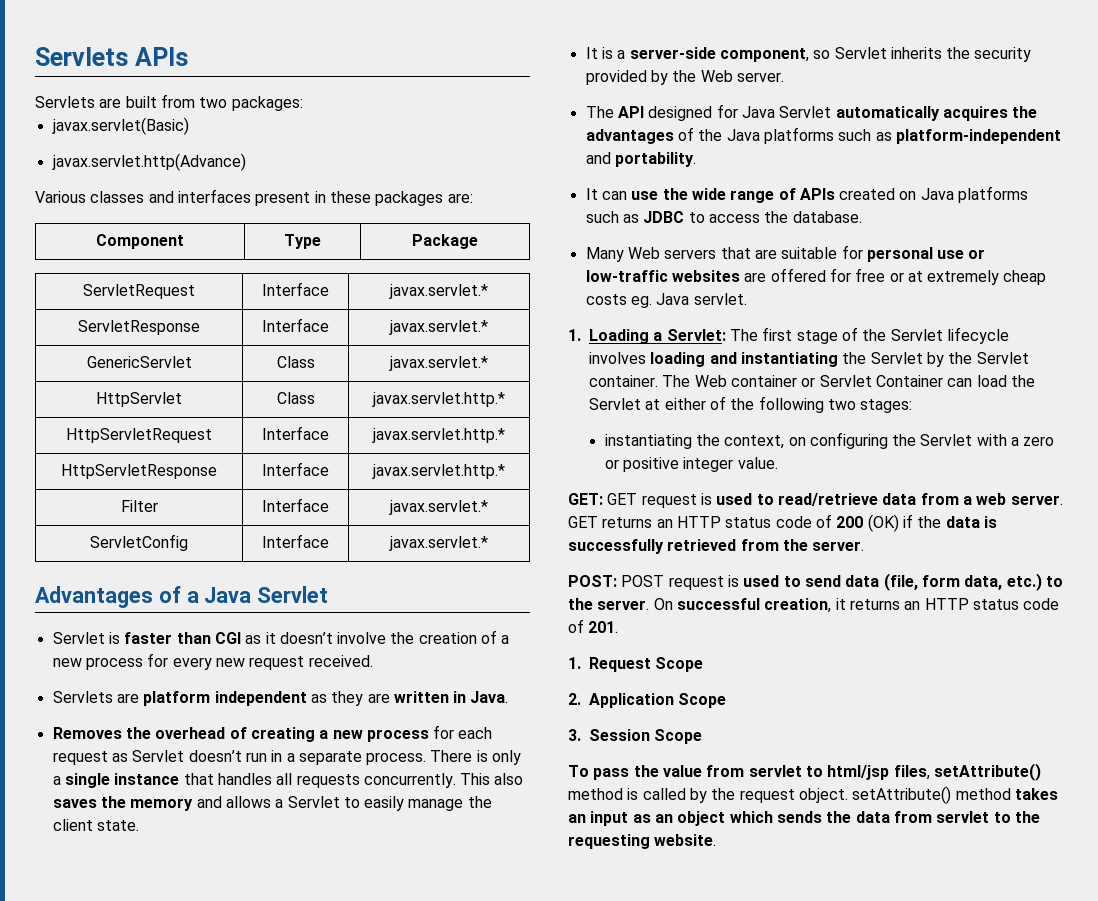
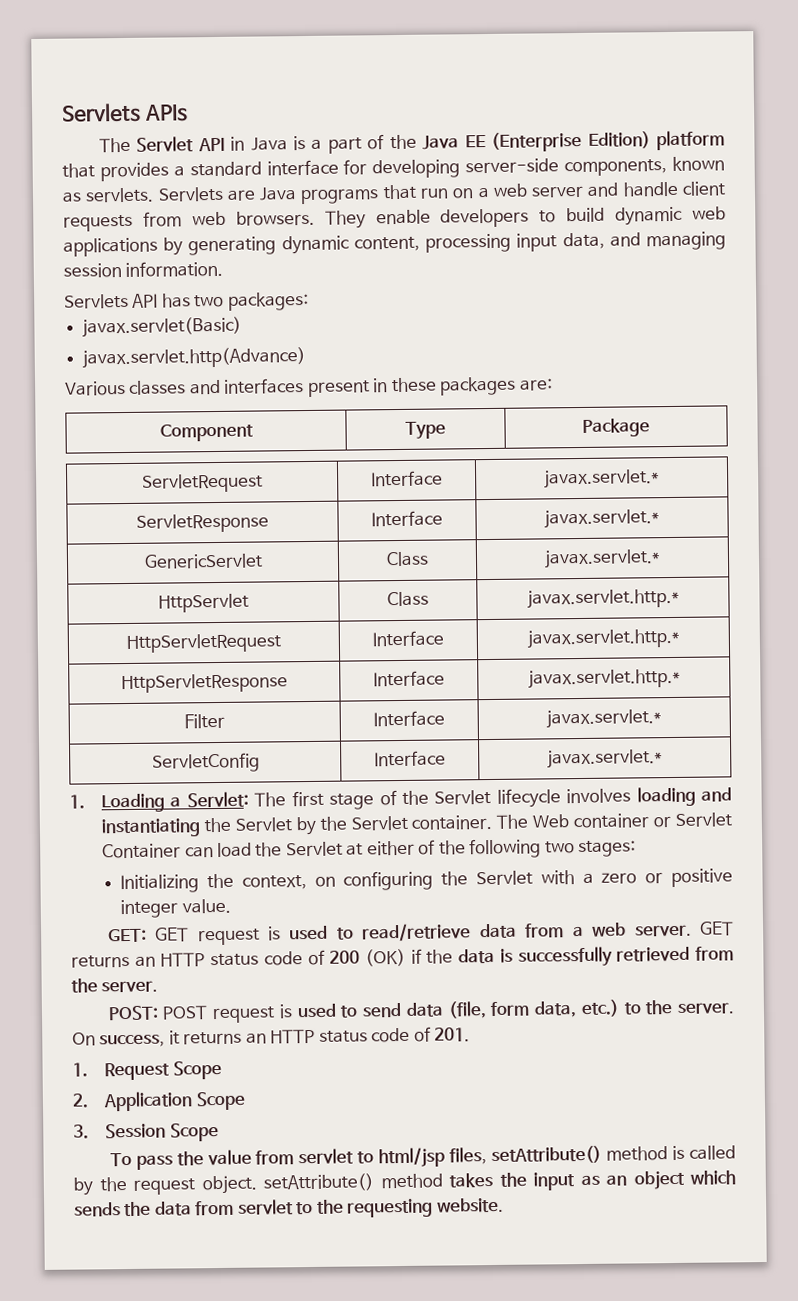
[35,94,195,108] Servlets are built from -> [98,130,725,154] [62,156,725,182] [62,181,727,205] [63,206,726,232] [63,231,727,257] [63,260,224,278] [64,293,191,309] The Servlet API in Java is a part of the Java EE (Enterprise Edition) platform that provides a standard interface for developing server-side components, known as servlets. Servlets are Java programs that run on a web server and handle client requests from web browsers. They enable developers to build dynamic web applications by generating dynamic content, processing input data, and managing session information. // Servlets API has
[35,586,329,608] [52,630,510,644] [52,653,373,670] [52,691,509,706] [52,725,493,742] [52,750,522,765] [52,773,524,788] [52,796,492,811] [52,819,139,831] [585,47,1032,62] [585,70,784,85] [585,104,1038,121] [585,127,1061,144] [585,152,696,167] [585,186,1029,203] [585,211,862,223] [585,245,986,262] [585,268,1047,285] [585,293,747,308] // Advantages of a Java Servlet // Servlet is faster than CGI as it doesn’t involve the creation of a new process for every new request received. // Servlets are platform independent as they are written in Java. // Removes the overhead of creating a new process for each request as Servlet doesn’t run in a separate process. There is only a single instance that handles all requests concurrently. This also saves the memory and allows a Servlet to easily manage the client state. // It is a server-side component, so Servlet inherits the security provided by the Web server. // The API designed for Java Servlet automatically acquires the advantages of the Java platforms such as platform-independent and portability. // It can use the wide range of APIs created on Java platforms such as JDBC to access the database. // Many Web servers that are suitable for personal use or low-traffic websites are offered for free or at extremely cheap costs eg. Java servlet. -> (663, 759) none
[604,434,692,449] instantiating -> [120,874,200,894] Initializing
[676,598,832,613] successful creation, -> [99,1033,166,1048] success,
[568,814,586,823] an -> [499,1172,527,1187] the

